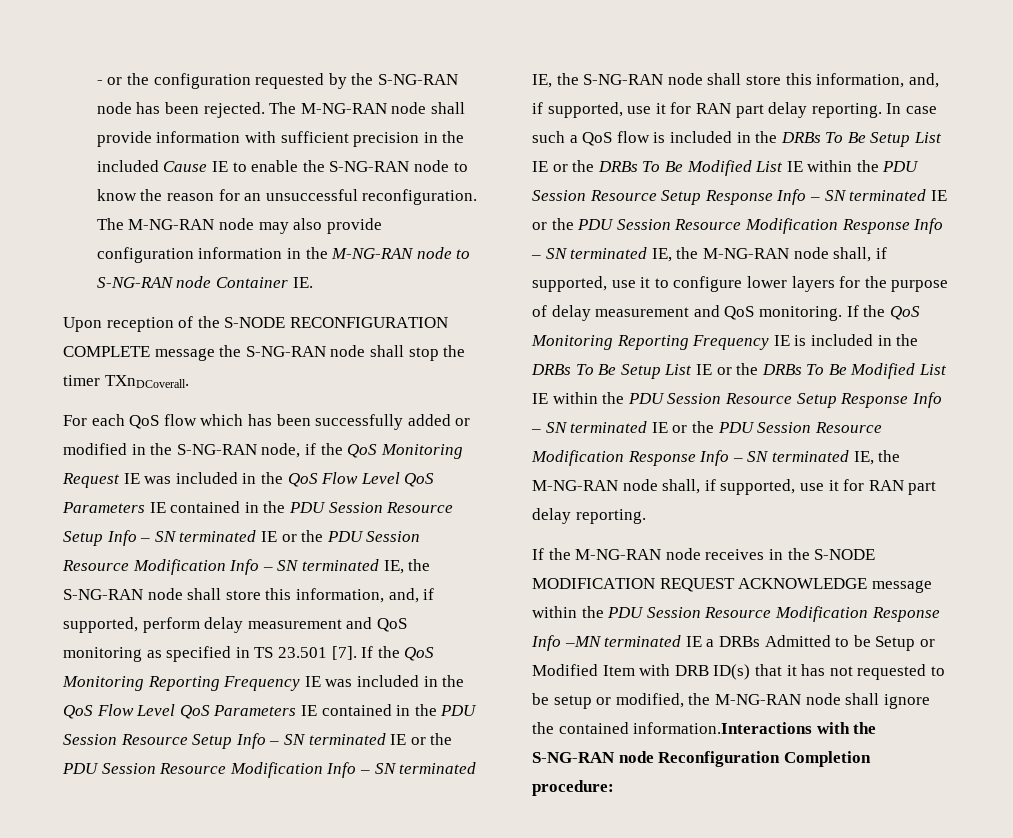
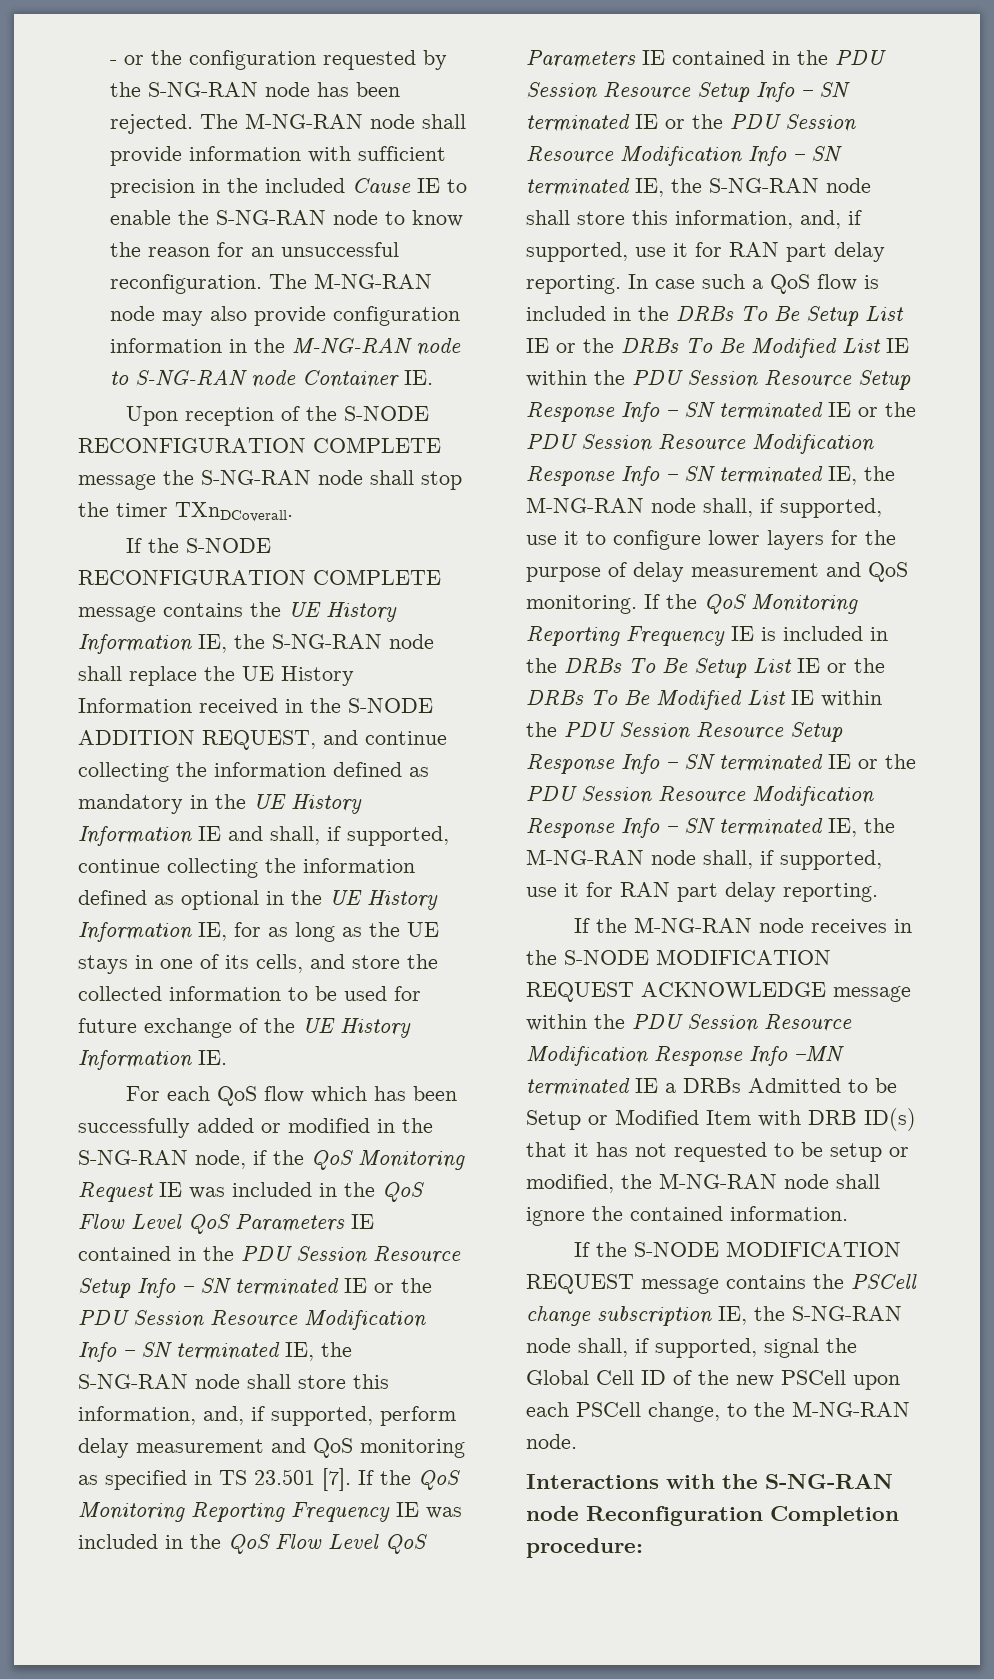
(189, 381) none -> [125,538,271,553] [78,569,441,585] [78,602,397,622] [78,634,434,654] [78,666,354,686] [78,698,433,715] [78,730,447,750] [78,762,429,782] [78,794,362,814] [78,826,449,846] [78,858,415,878] [78,890,438,910] [78,922,439,942] [78,954,438,974] [78,986,421,1001] [78,1018,411,1038] [78,1050,227,1070] // If the S-NODE RECONFIGURATION COMPLETE message contains the UE History Information IE, the S-NG-RAN node shall replace the UE History Information received in the S-NODE ADDITION REQUEST, and continue collecting the information defined as mandatory in the UE History Information IE and shall, if supported, continue collecting the information defined as optional in the UE History Information IE, for as long as the UE stays in one of its cells, and store the collected information to be used for future exchange of the UE History Information IE.
[633,722,813,734] information.Interactions -> [730,1206,848,1221] [573,1241,901,1257] [526,1274,917,1294] [526,1306,902,1326] [526,1338,857,1358] [526,1370,900,1390] [526,1401,910,1422] [526,1434,577,1449] [526,1474,659,1489] information. // If the S-NODE MODIFICATION REQUEST message contains the PSCell change subscription IE, the S-NG-RAN node shall, if supported, signal the Global Cell ID of the new PSCell upon each PSCell change, to the M-NG-RAN node. // Interactions

